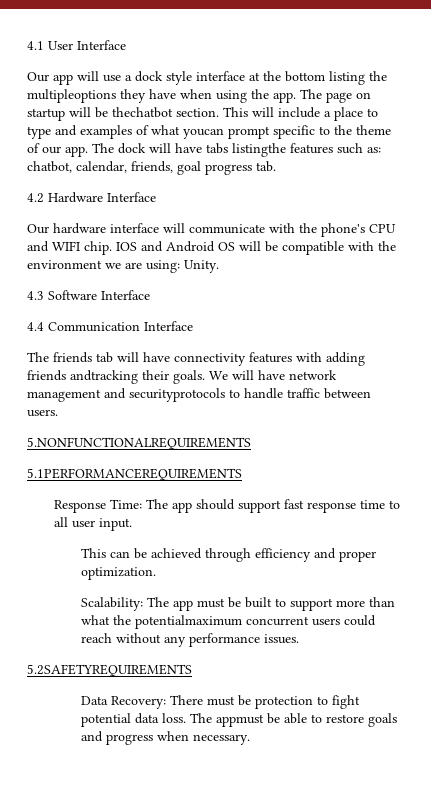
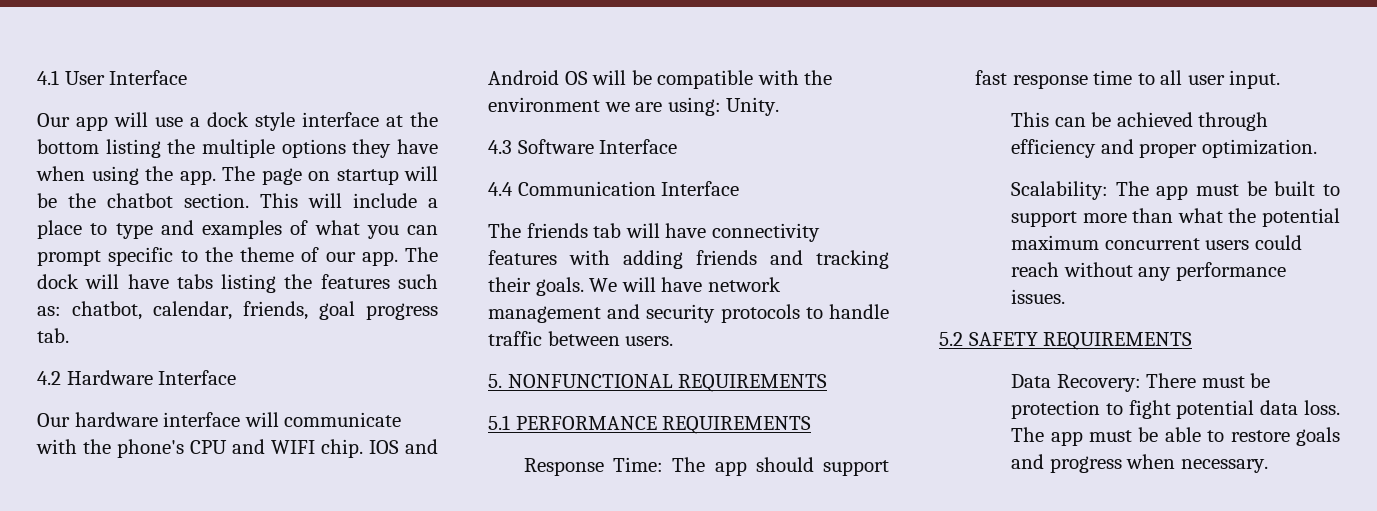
[27,89,116,103] multipleoptions -> [202,139,346,158] multiple options
[112,107,173,118] thechatbot -> [68,193,173,208] the chatbot
[183,128,224,139] youcan -> [366,225,438,239] you can
[232,143,286,157] listingthe -> [221,274,313,293] listing the
[70,370,138,384] andtracking -> [770,250,889,269] and tracking
[129,388,225,402] securityprotocols -> [646,304,800,323] security protocols
[27,437,251,450] [27,468,242,481] 5.NONFUNCTIONALREQUIREMENTS // 5.1PERFORMANCEREQUIREMENTS -> [488,374,828,392] [488,415,812,434] 5. NONFUNCTIONAL REQUIREMENTS // 5.1 PERFORMANCE REQUIREMENTS
[135,615,243,629] potentialmaximum -> [1262,208,1340,227] [1011,235,1100,250] potential maximum
[27,664,192,677] 5.2SAFETYREQUIREMENTS -> [939,332,1193,350] 5.2 SAFETY REQUIREMENTS
[216,714,265,727] appmust -> [1050,430,1132,446] app must

